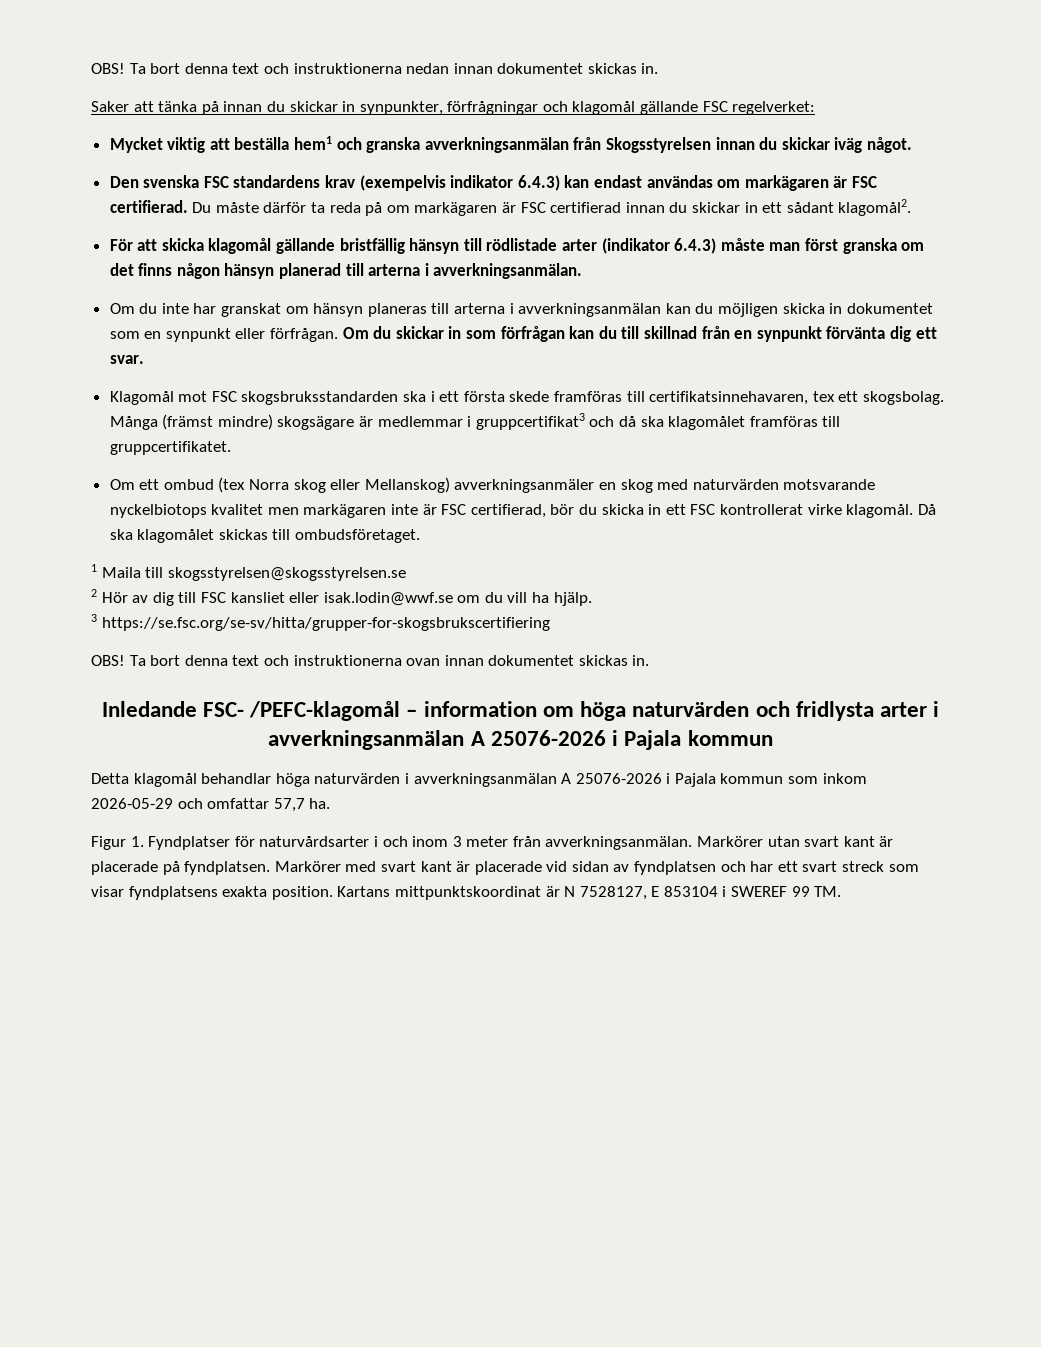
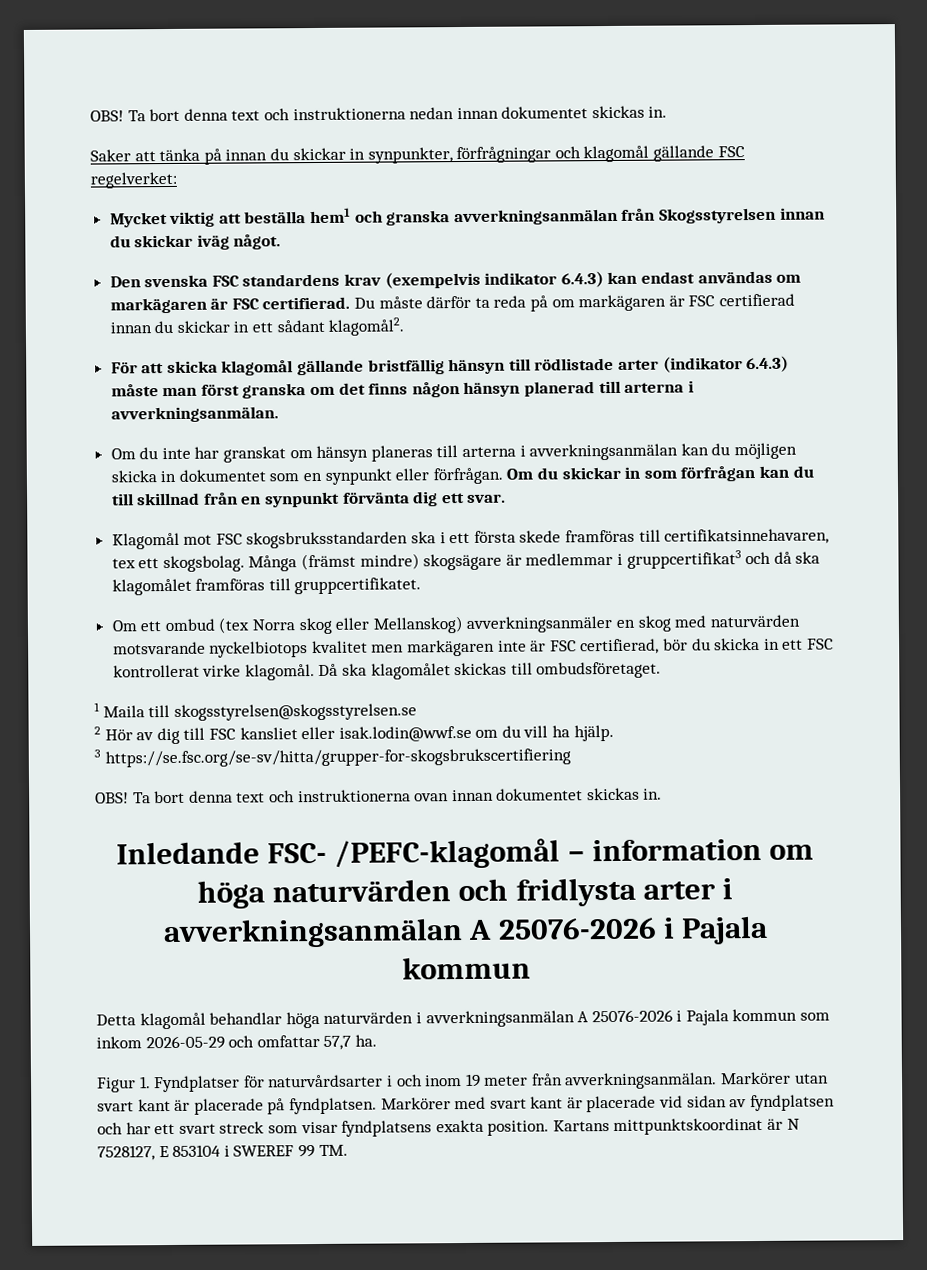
[452,836,462,847] 3 -> [464,1073,481,1087] 19

